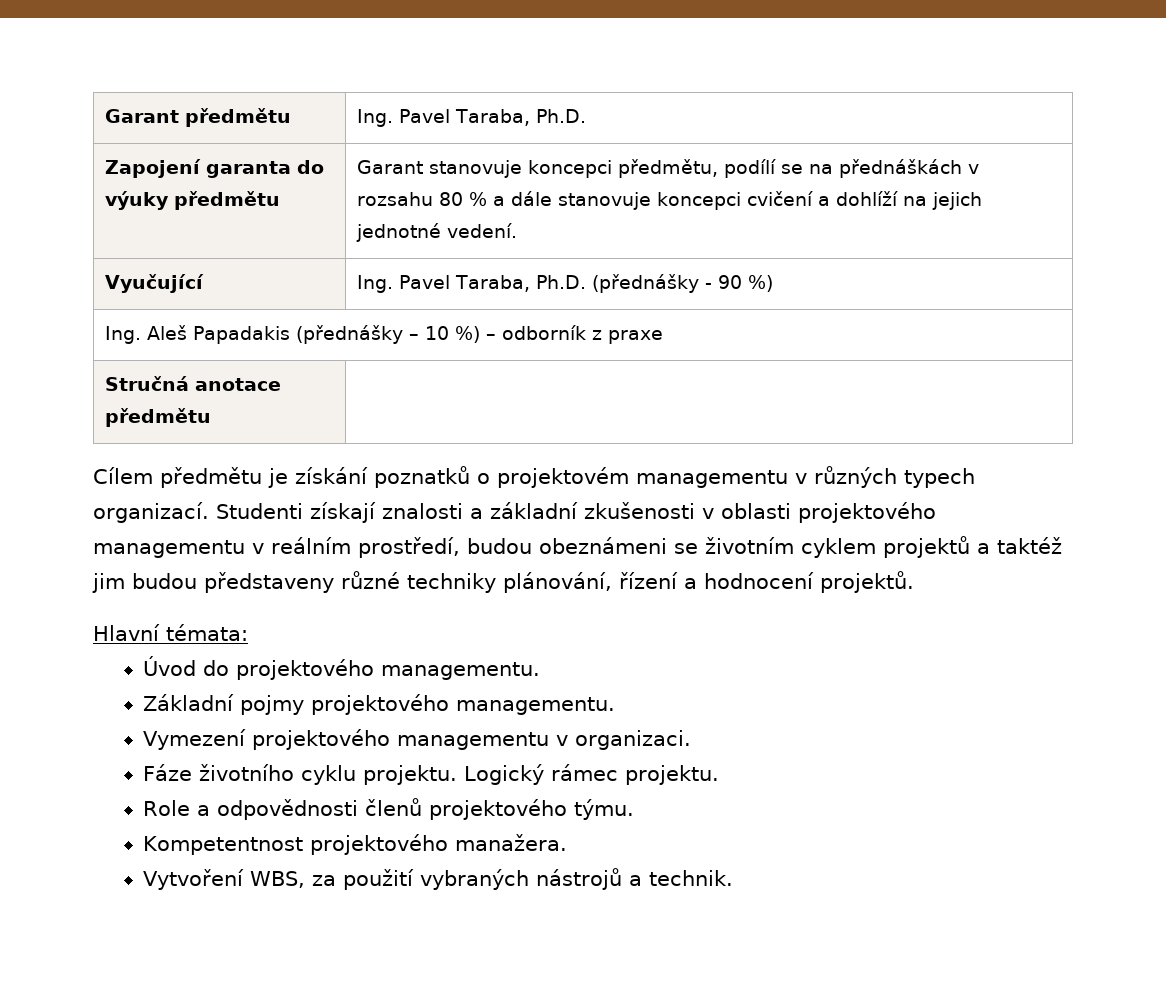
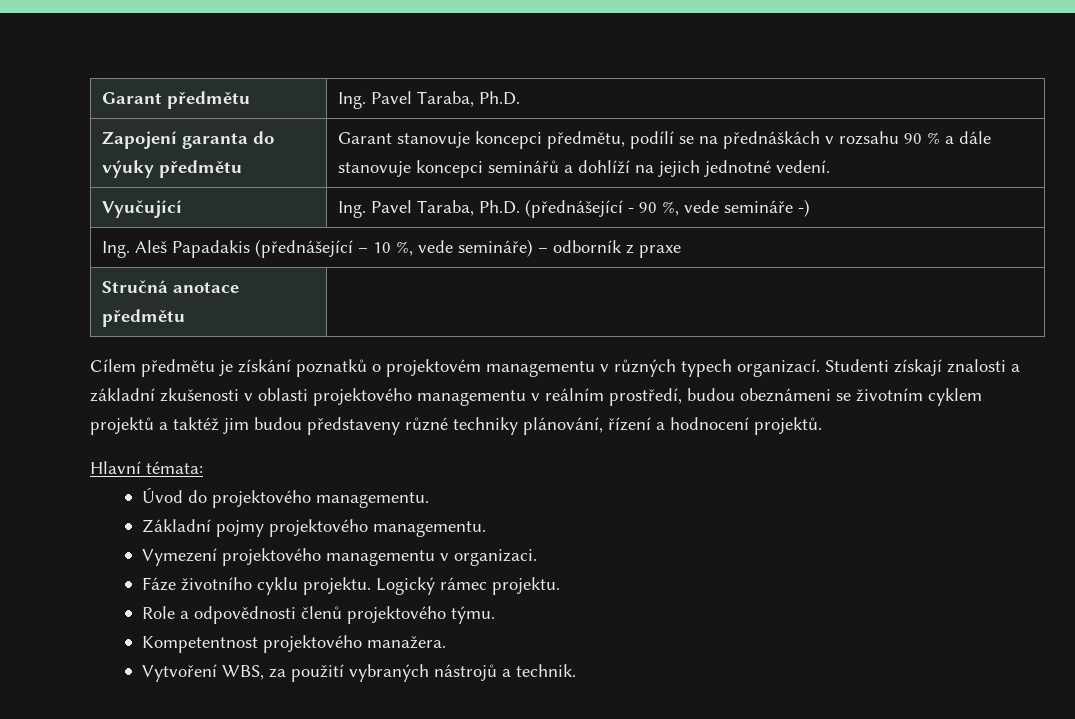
[439,192,464,206] 80 -> [904,133,923,144] 90
[747,191,814,206] cvičení -> [488,160,560,173] seminářů
[592,274,700,293] (přednášky -> [525,199,624,218] (přednášející
[748,275,774,292] %) -> [662,199,811,217] %, vede semináře -)
[296,325,404,344] (přednášky -> [255,239,354,258] (přednášející
[455,326,481,343] %) -> [396,239,534,257] %, vede semináře)

